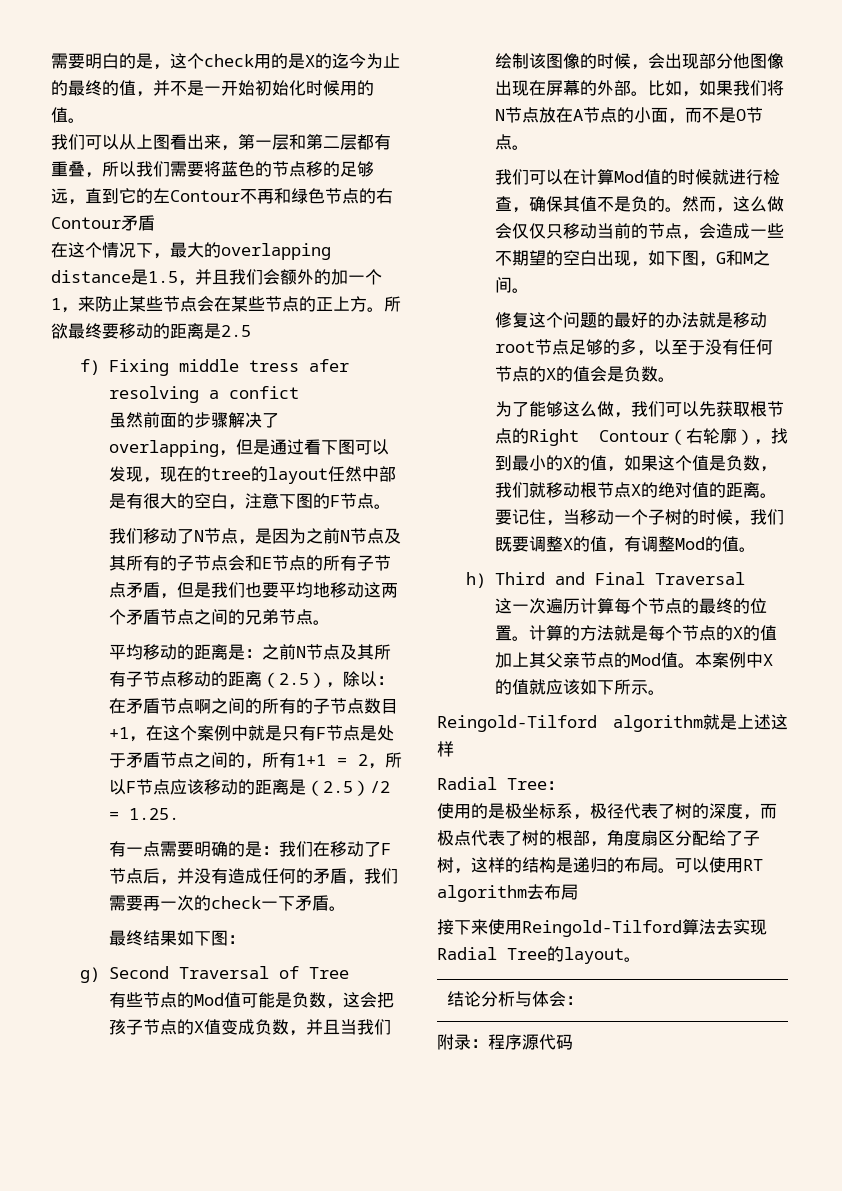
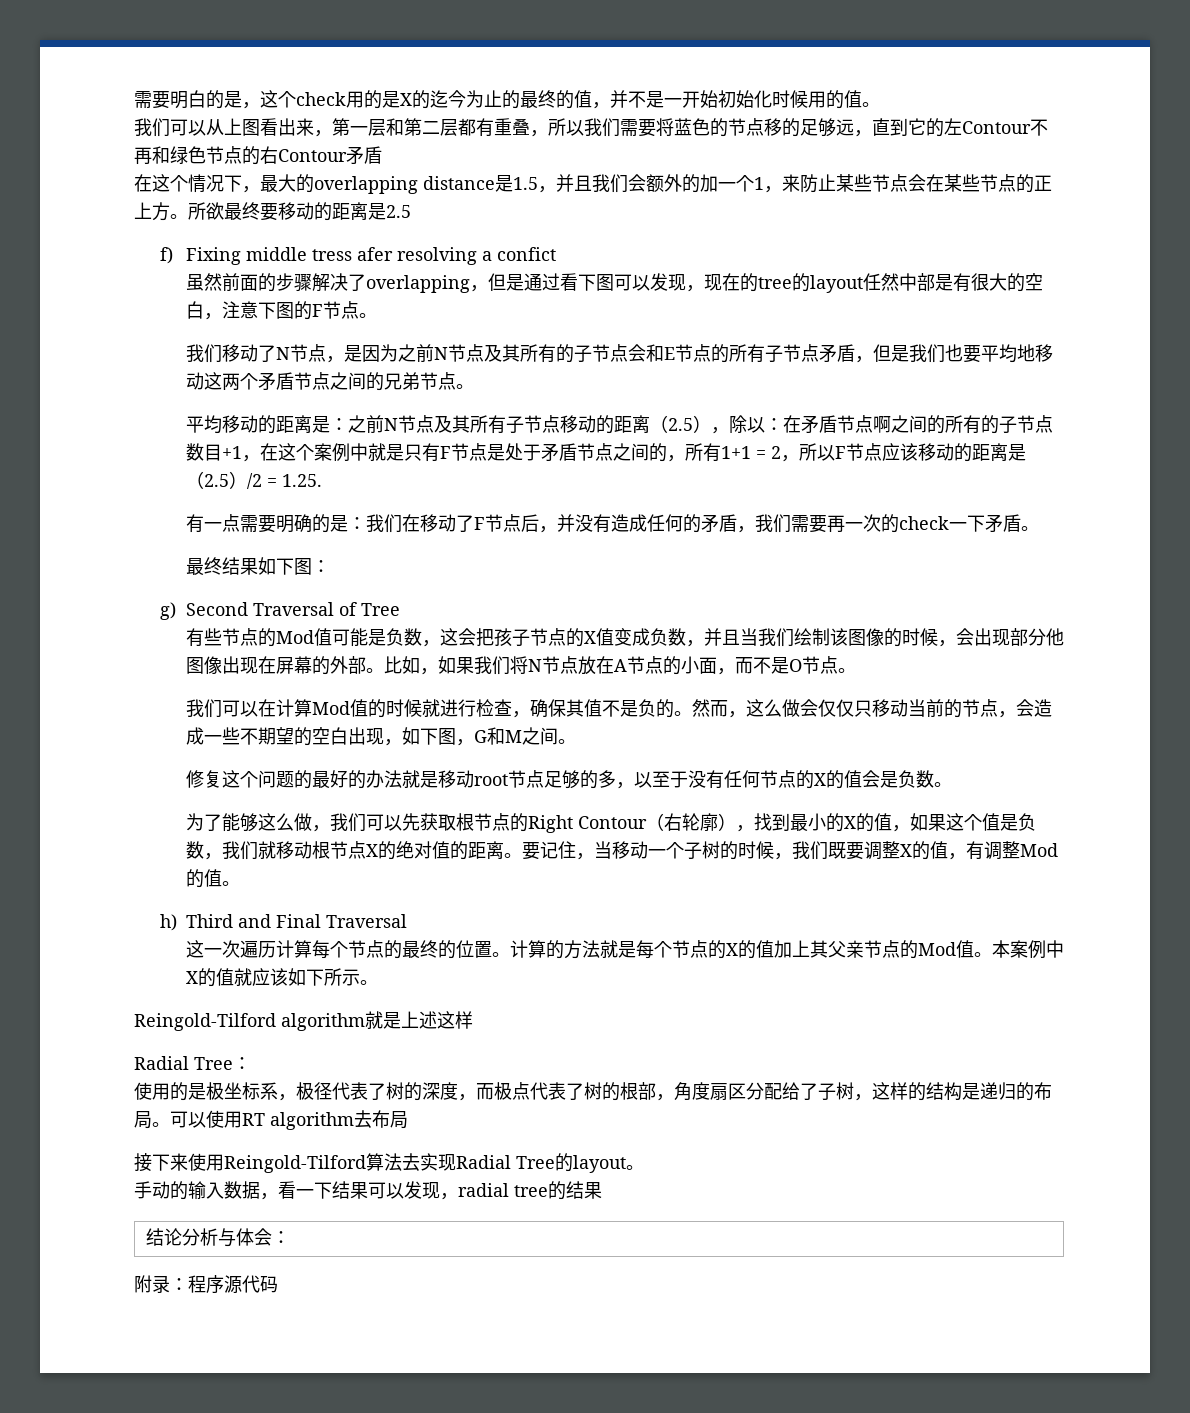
(641, 959) none -> [134,1181,602,1200] // 手动的输入数据，看一下结果可以发现，radial tree的结果

